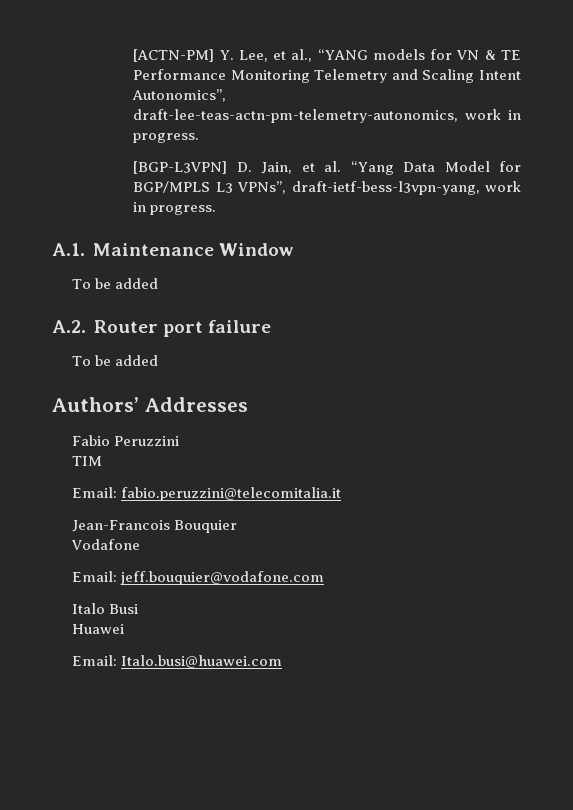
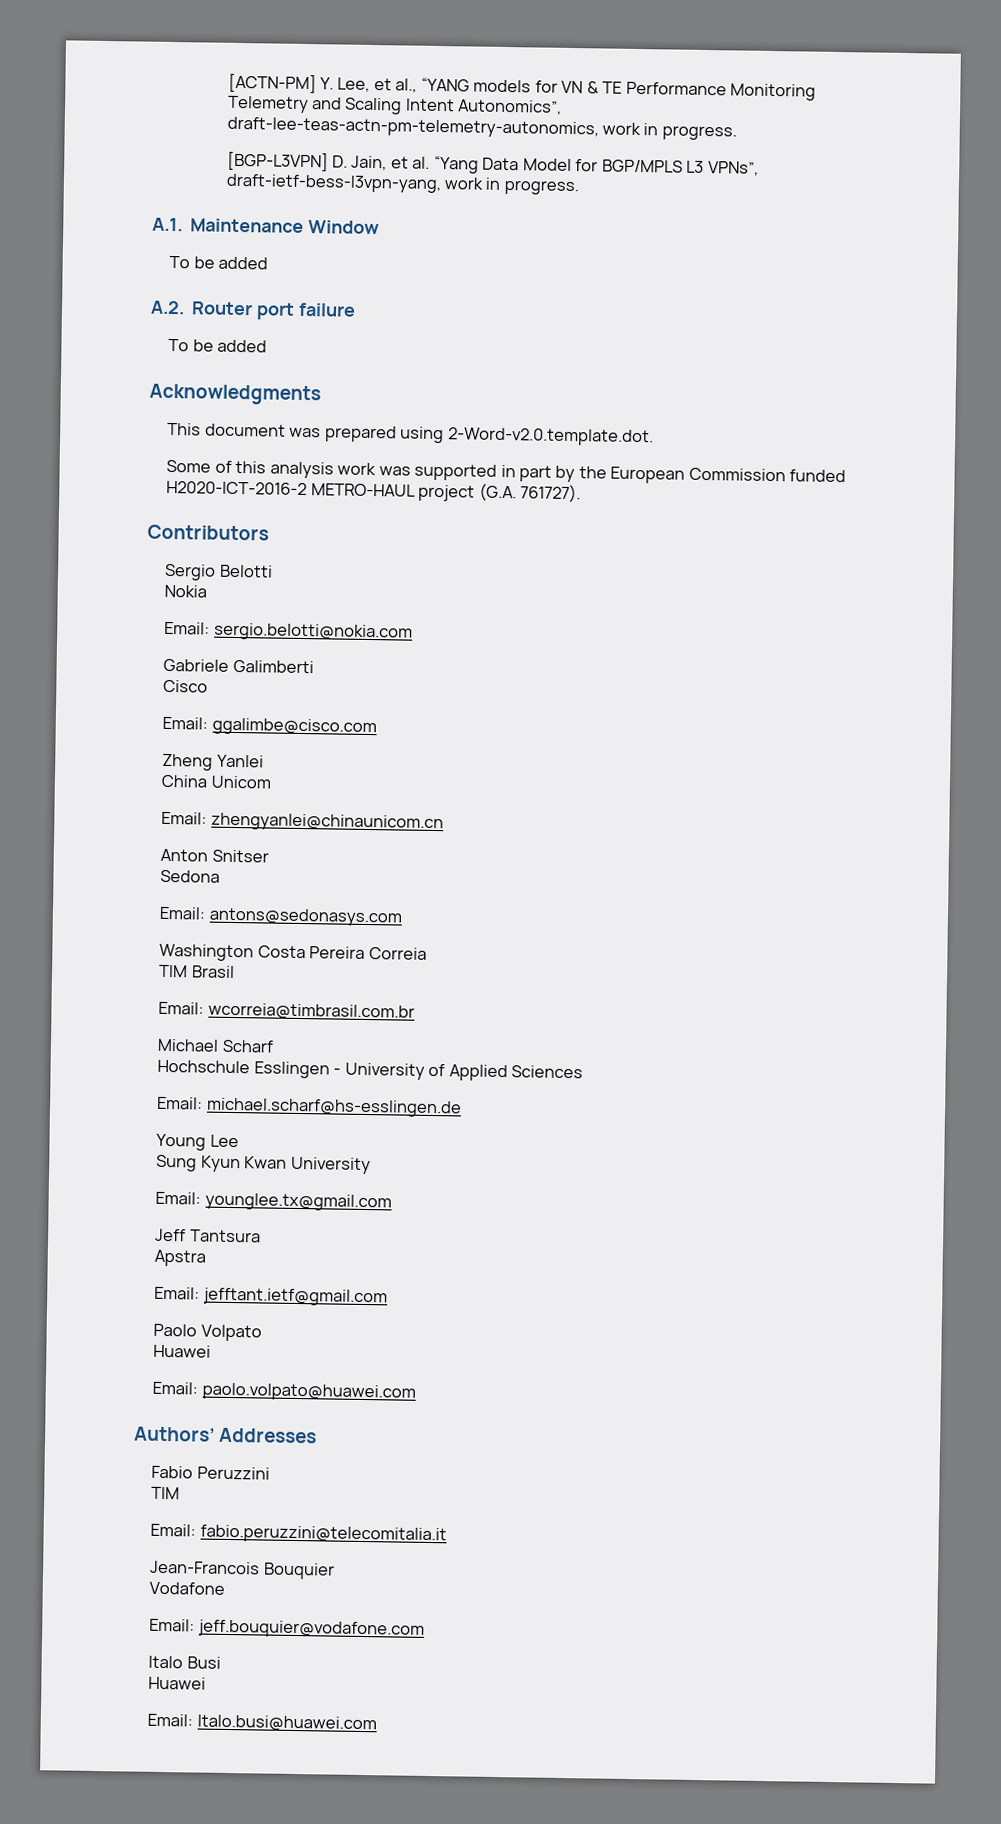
(159, 360) none -> [149,383,321,406] [167,422,654,447] [166,459,847,484] [166,480,582,503] [147,524,269,541] [164,563,273,581] [164,584,208,598] [164,621,413,642] [163,658,314,674] [163,679,209,693] [162,716,377,737] [162,753,264,771] [161,774,272,789] [161,811,444,833] [160,848,269,863] [160,869,221,883] [159,906,403,927] [159,943,427,962] [158,964,235,979] [158,1001,415,1021] [157,1038,274,1053] [157,1059,584,1082] [157,1096,462,1118] [156,1133,239,1151] [156,1154,371,1175] [155,1191,392,1212] [155,1228,261,1243] [154,1249,207,1267] [154,1286,388,1307] [153,1323,262,1342] [153,1344,212,1358] [152,1381,416,1402] // Acknowledgments // This document was prepared using 2-Word-v2.0.template.dot. // Some of this analysis work was supported in part by the European Commission funded H2020-ICT-2016-2 METRO-HAUL project (G.A. 761727). // Contributors // Sergio Belotti // Nokia // Email: sergio.belotti@nokia.com // Gabriele Galimberti // Cisco // Email: ggalimbe@cisco.com // Zheng Yanlei // China Unicom // Email: zhengyanlei@chinaunicom.cn // Anton Snitser // Sedona // Email: antons@sedonasys.com // Washington Costa Pereira Correia // TIM Brasil // Email: wcorreia@timbrasil.com.br // Michael Scharf // Hochschule Esslingen - University of Applied Sciences // Email: michael.scharf@hs-esslingen.de // Young Lee // Sung Kyun Kwan University // Email: younglee.tx@gmail.com // Jeff Tantsura // Apstra // Email: jefftant.ietf@gmail.com // Paolo Volpato // Huawei // Email: paolo.volpato@huawei.com

